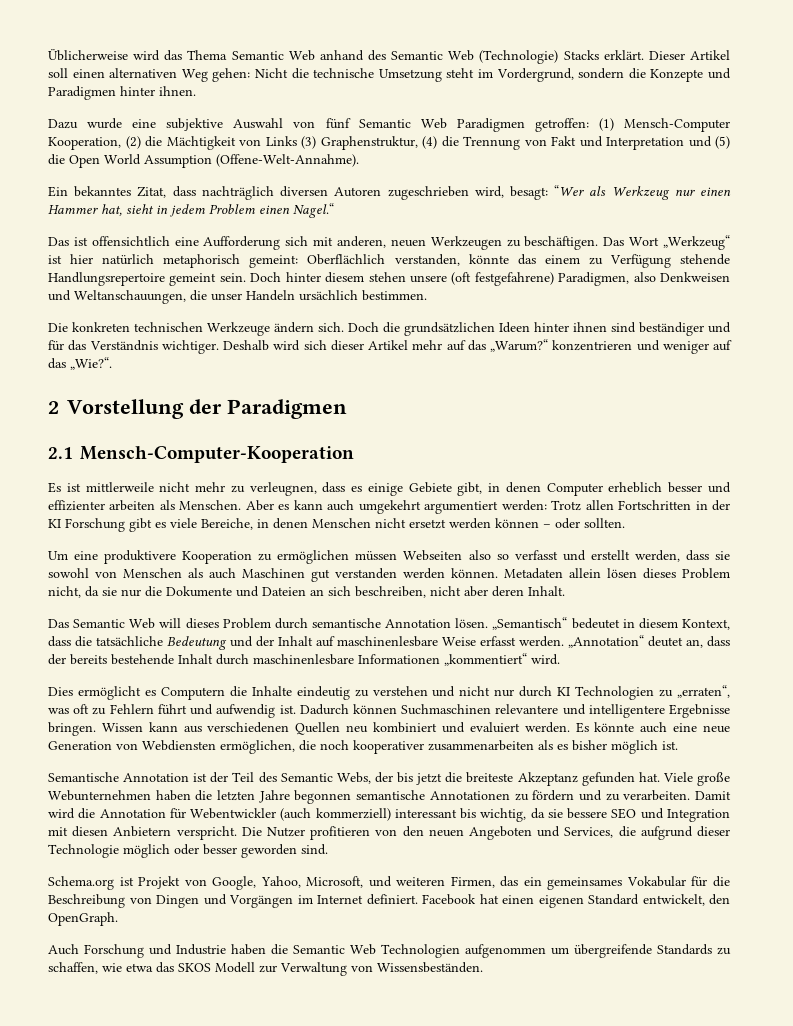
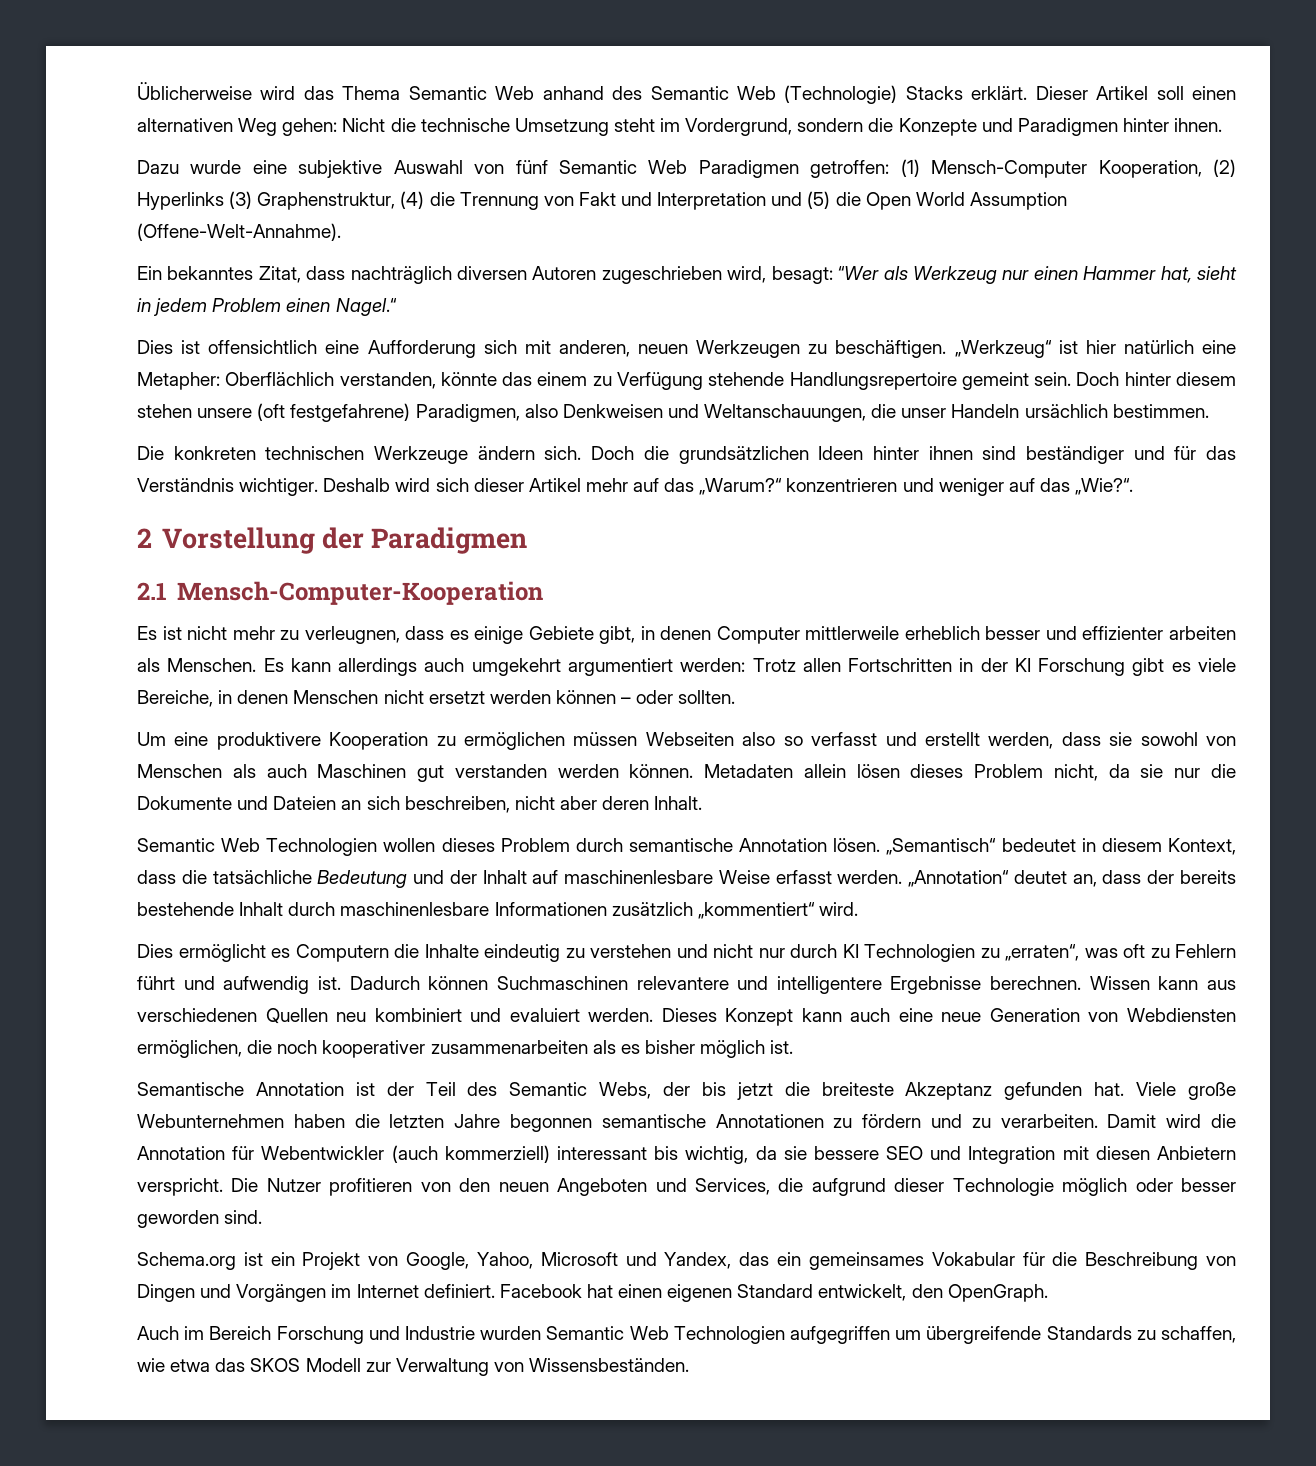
[145,136,297,150] die Mächtigkeit von Links -> [137,192,224,210] Hyperlinks
[48,237,69,246] Das -> [137,340,173,354] Dies
[603,237,660,246] Das Wort -> (947, 349) none
[163,254,299,268] metaphorisch gemeint: -> [1202,340,1236,354] [137,372,220,390] eine Metapher:
[85,482,154,492] mittlerweile -> (182, 633) none
(603, 489) none -> [805,626,900,640] mittlerweile
[245,500,323,511] Aber es kann -> [263,658,418,676] Es kann allerdings
[48,618,182,629] Das Semantic Web will -> [137,838,436,856] Semantic Web Technologien wollen
(440, 659) none -> [611,902,693,916] zusätzlich
[48,722,96,736] bringen. -> [990,976,1082,990] berechnen.
[575,722,635,733] Es könnte -> [661,1008,842,1026] Dieses Konzept kann
(134, 881) none -> [270,1252,295,1266] ein
[306,876,495,888] Microsoft, und weiteren Firmen, -> [540,1252,732,1269] Microsoft und Yandex,
(79, 949) none -> [184,1326,272,1340] im Bereich
[231,944,546,958] haben die Semantic Web Technologien aufgenommen -> [480,1326,890,1344] wurden Semantic Web Technologien aufgegriffen

